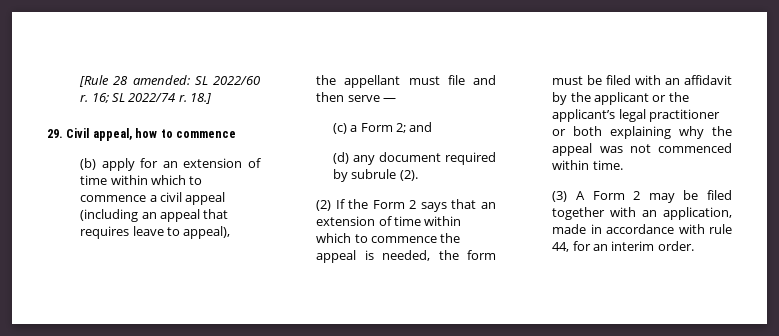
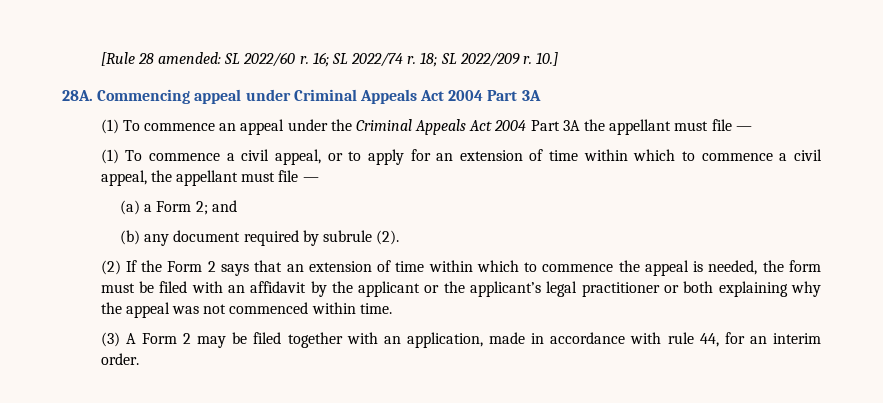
[190,93,212,104] [47,128,236,141] [80,158,97,170] 18.] // 29. Civil appeal, how to commence // (b) -> [420,52,559,67] [62,89,541,104] [100,119,752,135] [100,149,362,165] 18; SL 2022/209 r. 10.] // 28A. Commencing appeal under Criminal Appeals Act 2004 Part 3A // (1) To commence an appeal under the Criminal Appeals Act 2004 Part 3A the appellant must file — // (1) To commence a civil appeal, or to
[185,192,226,205] [80,209,229,222] [80,226,231,239] [316,75,496,88] [316,92,397,102] [332,123,347,134] appeal (including an appeal that requires leave to appeal), // the appellant must file and then serve — // (c) -> [100,170,319,186] [119,200,140,215] appeal, the appellant must file — // (a)
[332,152,349,164] (d) -> [119,230,140,245] (b)

